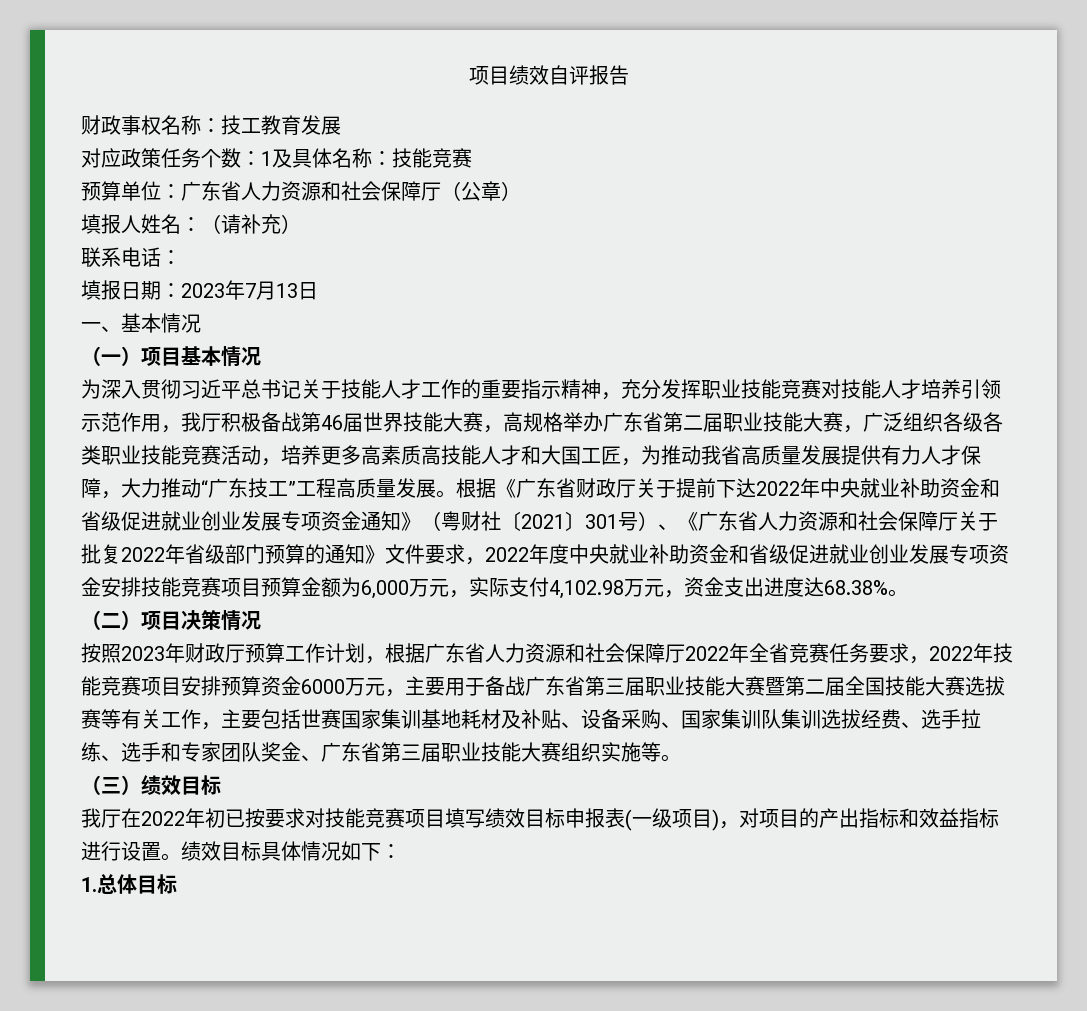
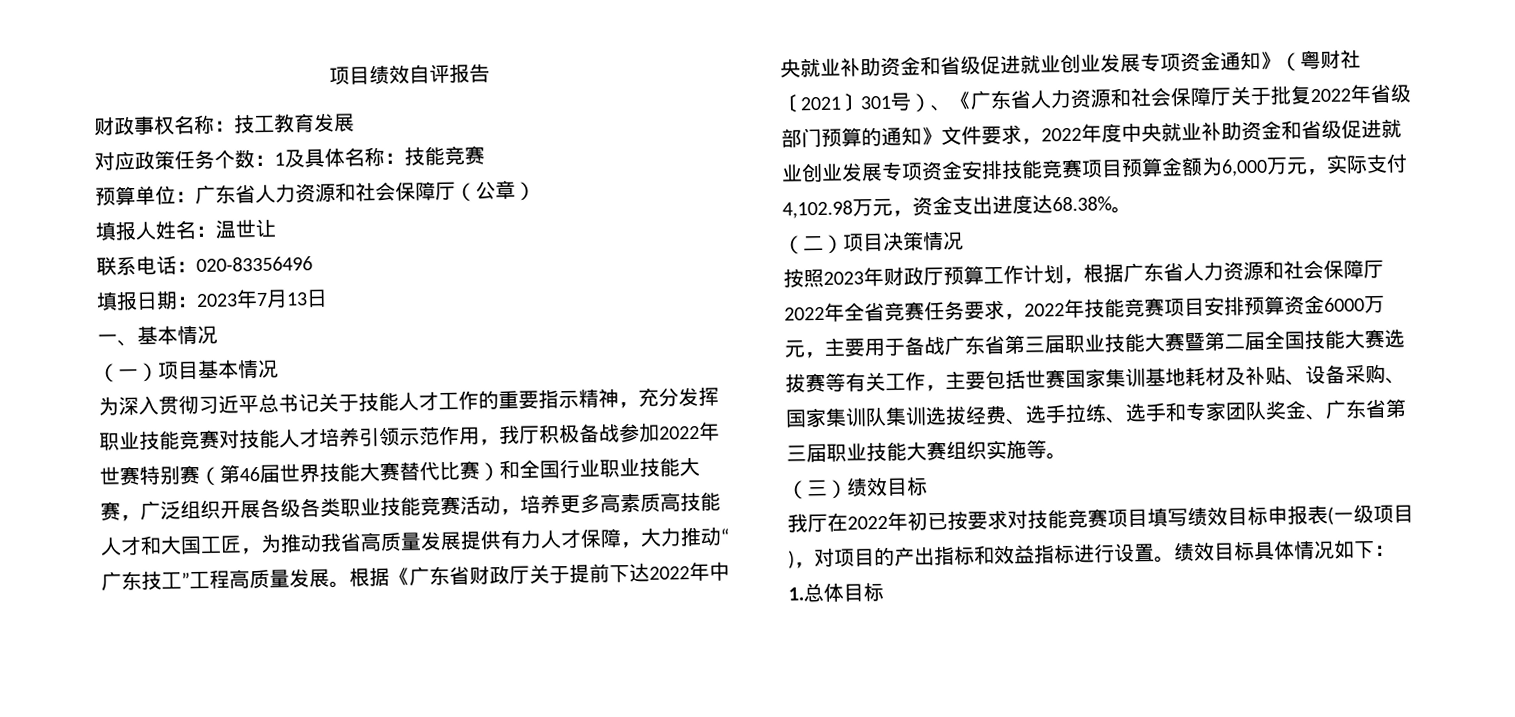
[201,214,301,234] （请补充） -> [215,218,276,239] 温世让
(181, 257) none -> [196,256,313,272] 020-83356496
(301, 422) none -> [619,421,720,443] [99,464,220,486] 参加2022年世赛特别赛（
[483,412,723,433] ，高规格举办广东省第二届 -> [399,458,600,482] 替代比赛）和全国行业
(943, 422) none -> [220,500,261,519] 开展

